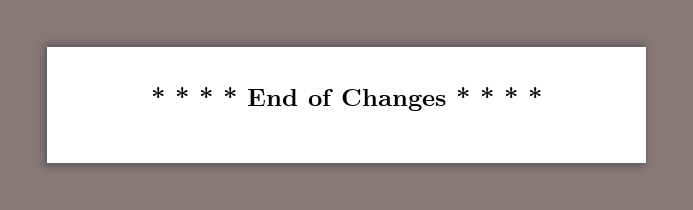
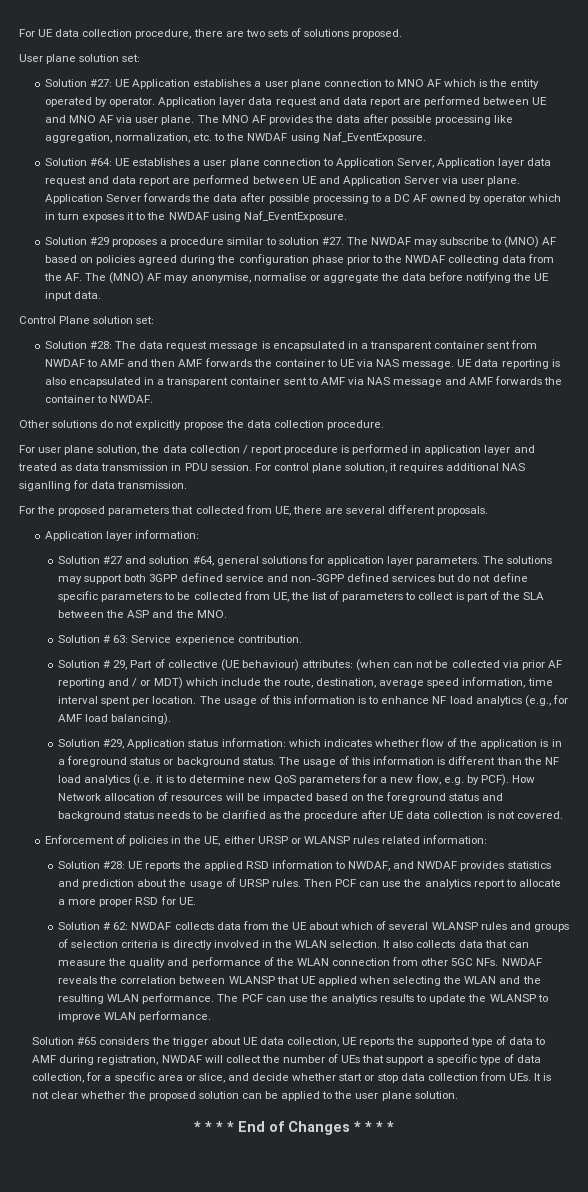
(151, 96) none -> [19,28,403,39] [19,54,141,64] [44,79,540,89] [44,96,548,107] [44,114,514,125] [44,132,426,143] [44,158,552,168] [44,175,521,186] [44,193,562,204] [44,211,347,222] [44,236,557,248] [44,254,555,265] [43,272,550,284] [44,291,102,301] [19,316,155,324] [44,340,538,351] [44,358,560,369] [44,376,563,387] [44,395,154,403] [19,420,384,430] [19,444,535,455] [18,463,526,473] [19,480,188,491] [19,505,489,516] [44,530,200,541] [58,555,553,566] [58,573,528,584] [58,591,544,602] [58,610,227,618] [58,635,302,645] [58,659,562,671] [58,677,553,689] [58,695,568,707] [58,713,172,725] [58,738,562,749] [58,756,559,767] [58,774,535,786] [58,792,504,803] [58,810,563,821] [44,835,488,846] [58,860,551,871] [58,878,561,889] [58,896,196,907] [58,921,569,932] [58,939,529,950] [58,957,542,968] [58,976,541,986] [58,993,548,1004] [58,1011,212,1022] [32,1036,545,1047] [32,1054,541,1065] [32,1072,552,1083] [32,1091,458,1101] For UE data collection procedure, there are two sets of solutions proposed. // User plane solution set: // Solution #27: UE Application establishes a user plane connection to MNO AF which is the entity operated by operator. Application layer data request and data report are performed between UE and MNO AF via user plane. The MNO AF provides the data after possible processing like aggregation, normalization, etc. to the NWDAF using Naf_EventExposure. // Solution #64: UE establishes a user plane connection to Application Server, Application layer data request and data report are performed between UE and Application Server via user plane. Application Server forwards the data after possible processing to a DC AF owned by operator which in turn exposes it to the NWDAF using Naf_EventExposure. // Solution #29 proposes a procedure similar to solution #27. The NWDAF may subscribe to (MNO) AF based on policies agreed during the configuration phase prior to the NWDAF collecting data from the AF. The (MNO) AF may anonymise, normalise or aggregate the data before notifying the UE input data. // Control Plane solution set: // Solution #28: The data request message is encapsulated in a transparent container sent from NWDAF to AMF and then AMF forwards the container to UE via NAS message. UE data reporting is also encapsulated in a transparent container sent to AMF via NAS message and AMF forwards the container to NWDAF. // Other solutions do not explicitly propose the data collection procedure. // For user plane solution, the data collection / report procedure is performed in application layer and treated as data transmission in PDU session. For control plane solution, it requires additional NAS siganlling for data transmission. // For the proposed parameters that collected from UE, there are several different proposals. // Application layer information: // Solution #27 and solution #64, general solutions for application layer parameters. The solutions may support both 3GPP defined service and non-3GPP defined services but do not define specific parameters to be collected from UE, the list of parameters to collect is part of the SLA between the ASP and the MNO. // Solution # 63: Service experience contribution. // Solution # 29, Part of collective (UE behaviour) attributes: (when can not be collected via prior AF reporting and / or MDT) which include the route, destination, average speed information, time interval spent per location. The usage of this information is to enhance NF load analytics (e.g., for AMF load balancing). // Solution #29, Application status information: which indicates whether flow of the application is in a foreground status or background status. The usage of this information is different than the NF load analytics (i.e. it is to determine new QoS parameters for a new flow, e.g. by PCF). How Network allocation of resources will be impacted based on the foreground status and background status needs to be clarified as the procedure after UE data collection is not covered. // Enforcement of policies in the UE, either URSP or WLANSP rules related information: // Solution #28: UE reports the applied RSD information to NWDAF, and NWDAF provides statistics and prediction about the usage of URSP rules. Then PCF can use the analytics report to allocate a more proper RSD for UE. // Solution # 62: NWDAF collects data from the UE about which of several WLANSP rules and groups of selection criteria is directly involved in the WLAN selection. It also collects data that can measure the quality and performance of the WLAN connection from other 5GC NFs. NWDAF reveals the correlation between WLANSP that UE applied when selecting the WLAN and the resulting WLAN performance. The PCF can use the analytics results to update the WLANSP to improve WLAN performance. // Solution #65 considers the trigger about UE data collection, UE reports the supported type of data to AMF during registration, NWDAF will collect the number of UEs that support a specific type of data collection, for a specific area or slice, and decide whether start or stop data collection from UEs. It is not clear whether the proposed solution can be applied to the user plane solution. //

